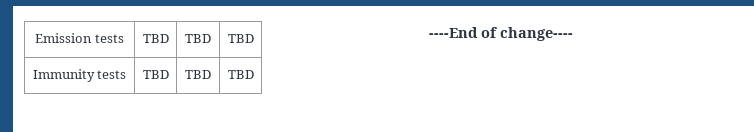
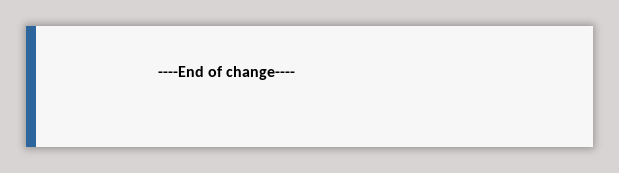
[35,33,124,43] [142,34,169,43] [185,34,211,43] [227,34,254,43] [32,69,127,82] [142,70,169,79] [185,70,211,79] [227,70,254,79] Emission tests | TBD | TBD | TBD // Immunity tests | TBD | TBD | TBD // -> (157, 71) none

